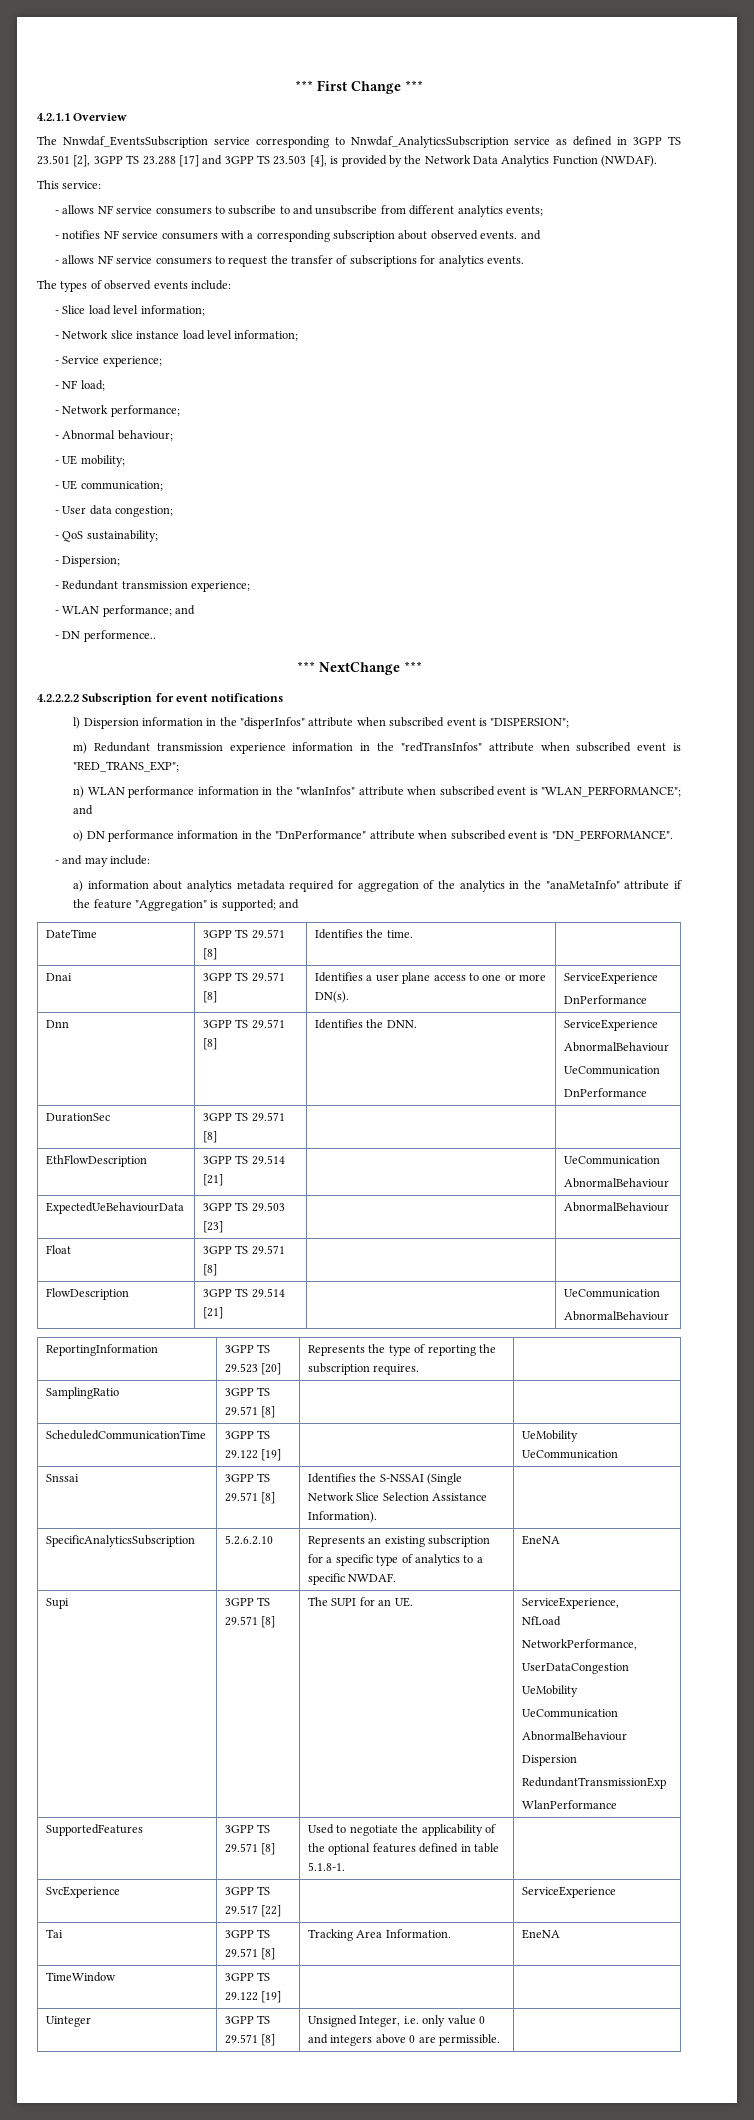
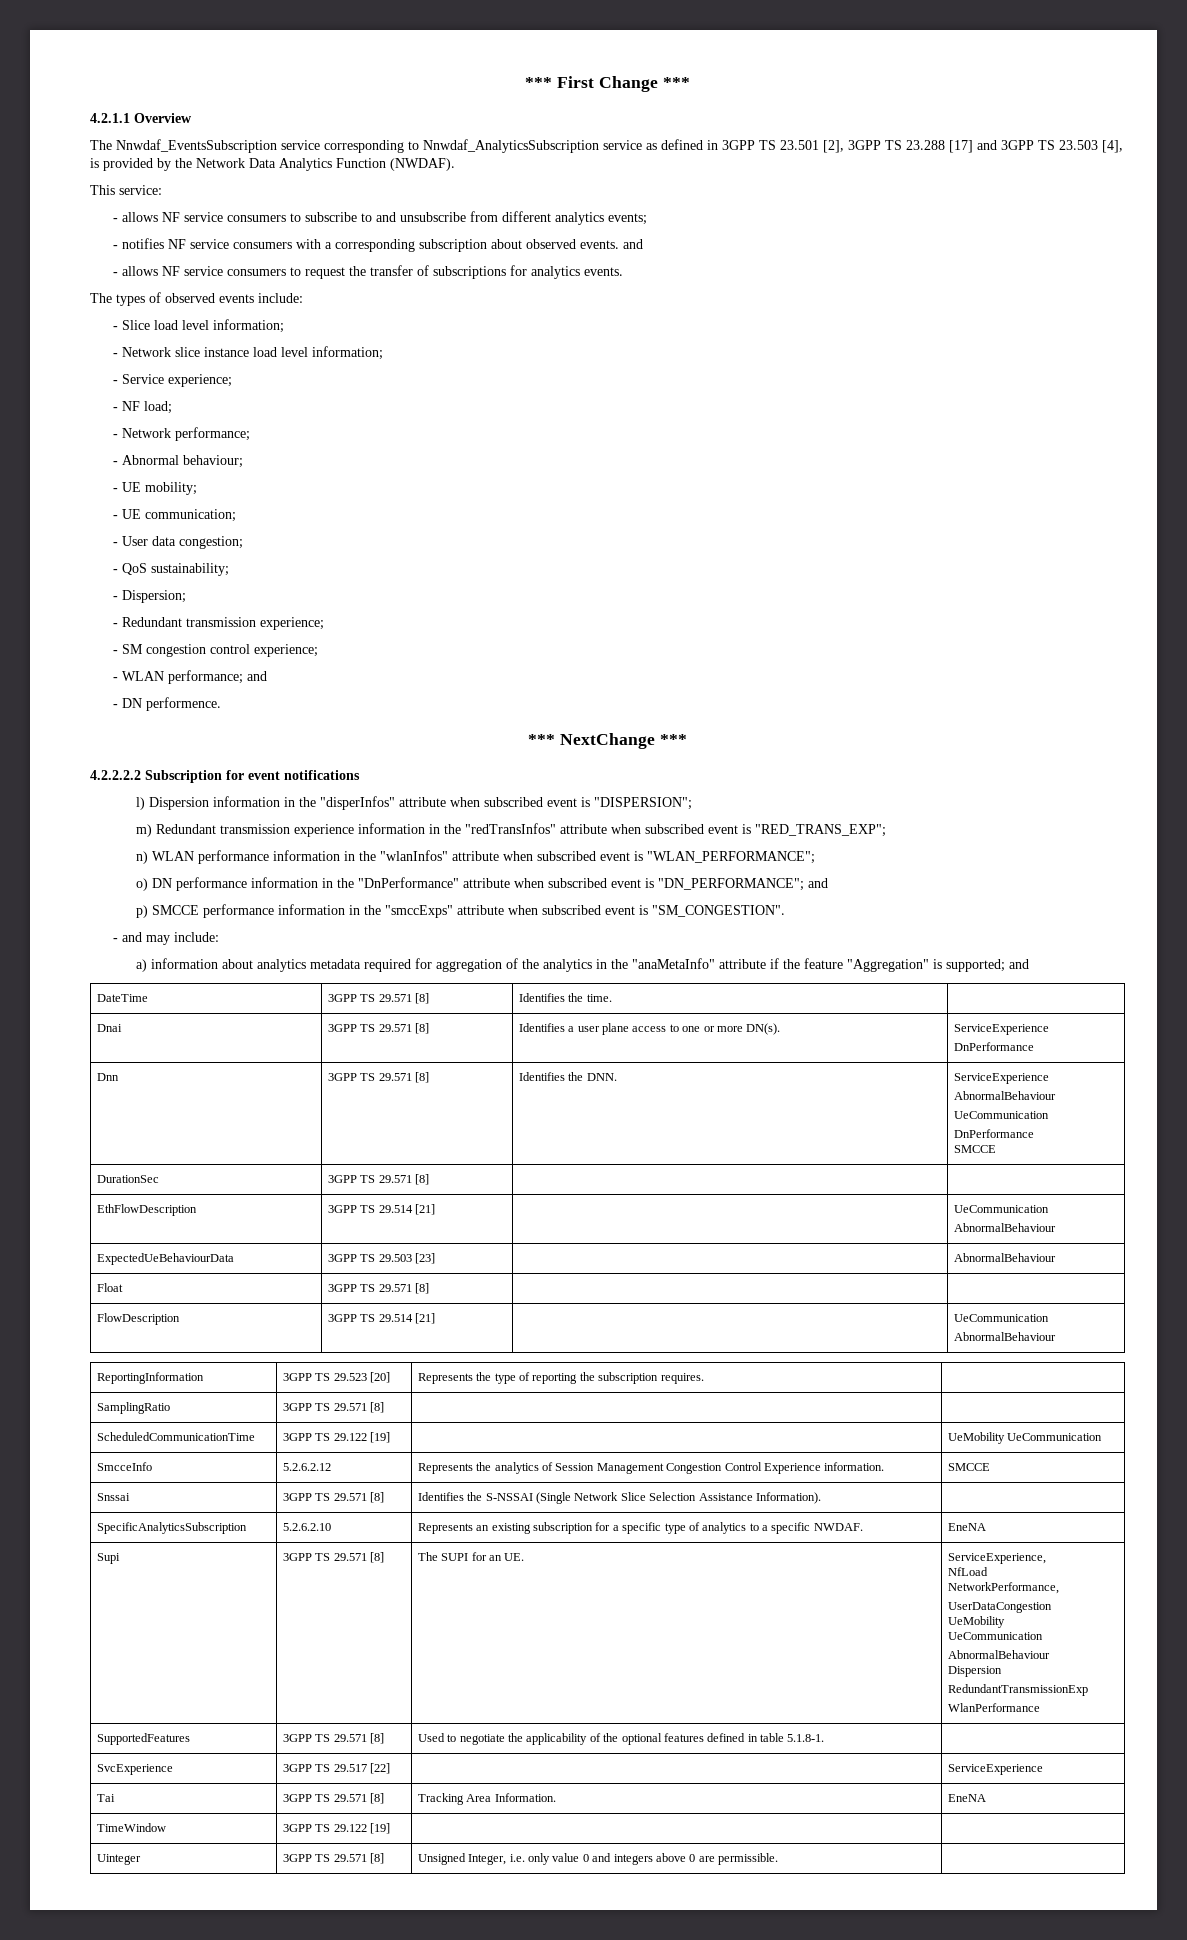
(251, 586) none -> [113,644,319,657] // - SM congestion control experience;
[83,630,156,642] performence.. -> [146,697,222,711] performence.
[73,805,94,815] and -> (816, 857) none
[551,830,673,841] "DN_PERFORMANCE". -> [658,878,829,891] [136,904,786,918] "DN_PERFORMANCE"; and // p) SMCCE performance information in the "smccExps" attribute when subscribed event is "SM_CONGESTION".
(648, 1092) none -> [953,1145,996,1153] // SMCCE
(619, 1454) none -> [96,1462,152,1471] [282,1463,331,1471] [417,1462,885,1474] [947,1463,990,1471] // SmcceInfo | 5.2.6.2.12 | Represents the analytics of Session Management Congestion Control Experience information. | SMCCE

